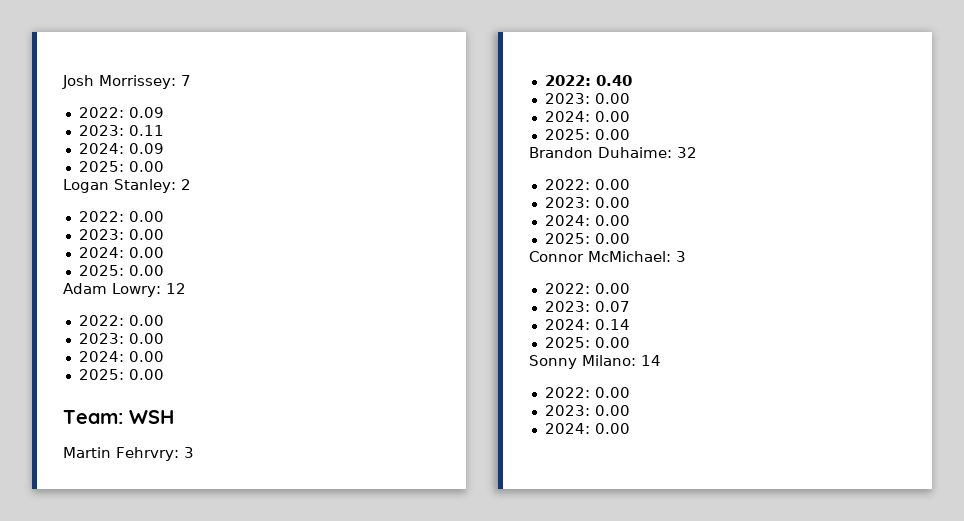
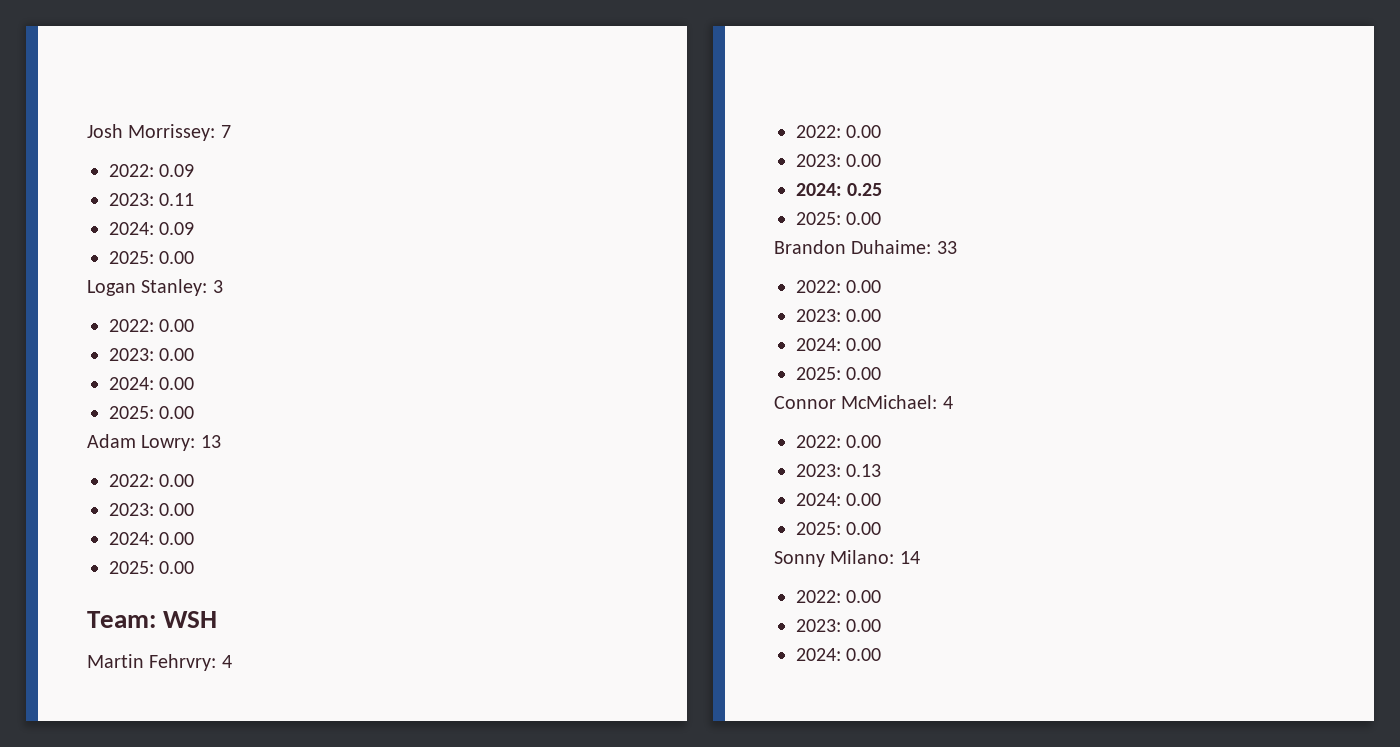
[180,179,191,190] 2 -> [212,280,223,293] 3
[165,283,186,294] 12 -> [200,435,221,448] 13
[183,447,194,458] [544,75,632,86] [544,93,630,104] [544,111,630,122] 3 // 2022: 0.40 // 2023: 0.00 // 2024: 0.00 -> [221,655,232,668] [796,125,882,138] [796,154,882,167] [796,183,883,196] 4 // 2022: 0.00 // 2023: 0.00 // 2024: 0.25
[677,147,697,158] 32 -> [936,241,957,254] 33
[676,251,686,262] [544,283,630,294] [544,301,630,312] [544,319,630,330] 3 // 2022: 0.00 // 2023: 0.07 // 2024: 0.14 -> [942,396,953,409] [796,435,882,448] [796,464,882,477] [796,493,882,506] 4 // 2022: 0.00 // 2023: 0.13 // 2024: 0.00

